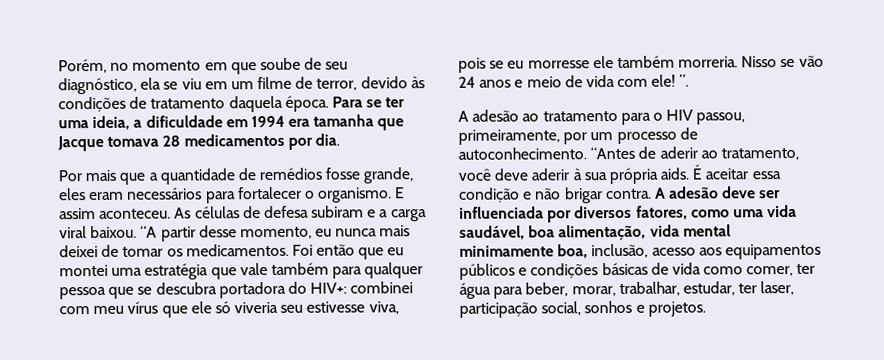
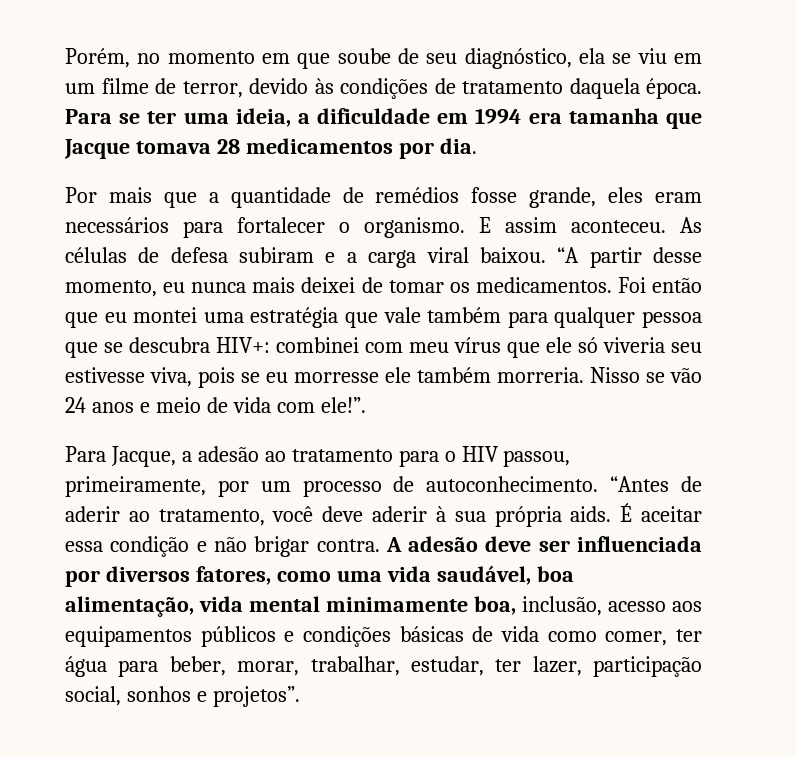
[218,281,307,299] portadora do -> (210, 345) none
[651,74,690,87] [458,110,469,122] ele! ”. // A -> [320,397,366,413] [65,446,192,467] ele!”. // Para Jacque, a
[760,280,795,296] laser, -> [532,656,582,676] lazer,
[647,301,706,317] projetos. -> [212,686,300,707] projetos”.

